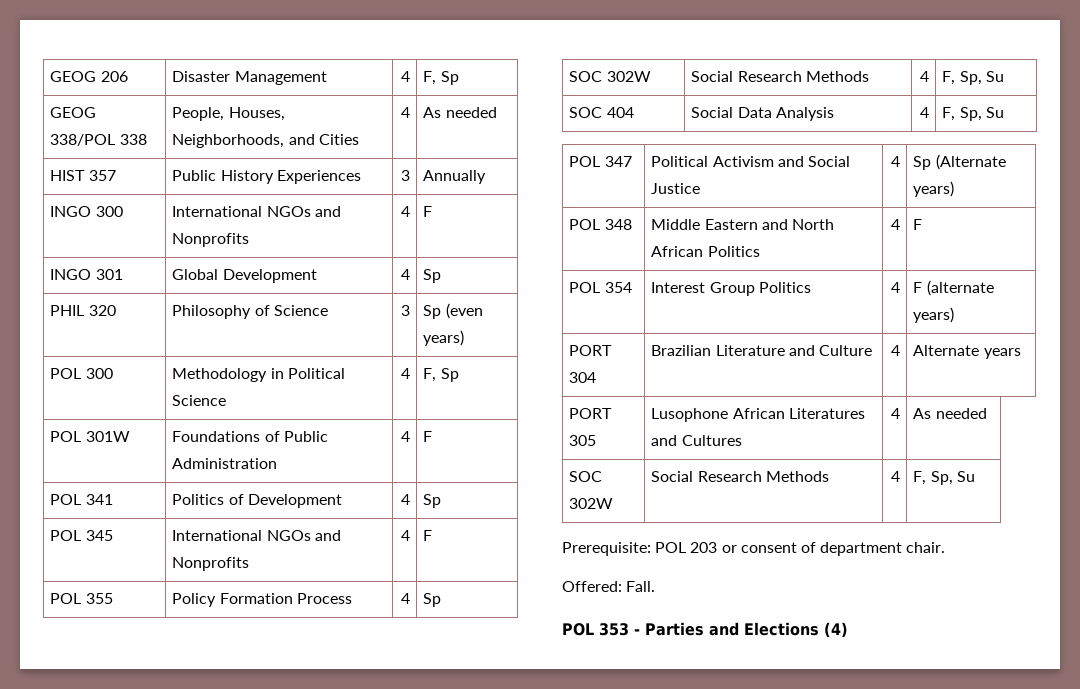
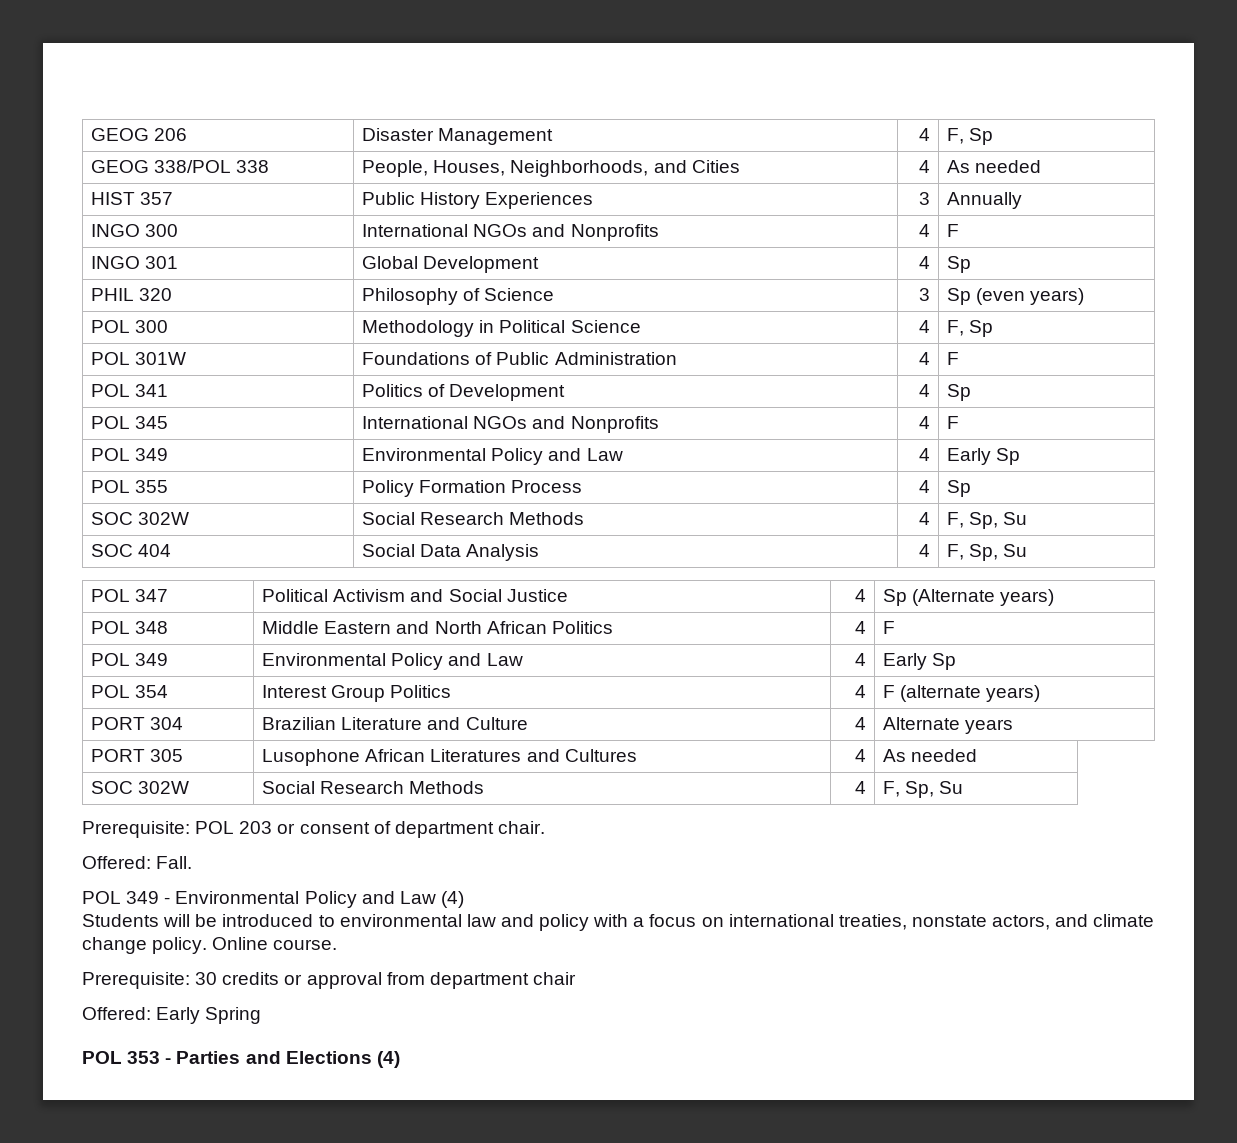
(433, 535) none -> [91,448,169,461] [362,448,623,465] [918,448,930,461] [947,448,1021,465] // POL 349 | Environmental Policy and Law | 4 | Early Sp
(923, 224) none -> [91,653,169,666] [262,653,523,670] [854,653,866,666] [883,653,957,670] // POL 349 | Environmental Policy and Law | 4 | Early Sp
(656, 586) none -> [82,891,464,908] [82,914,1155,931] [82,937,338,954] [82,972,576,989] [82,1007,262,1024] // POL 349 - Environmental Policy and Law (4) // Students will be introduced to environmental law and policy with a focus on international treaties, nonstate actors, and climate change policy. Online course. // Prerequisite: 30 credits or approval from department chair // Offered: Early Spring

